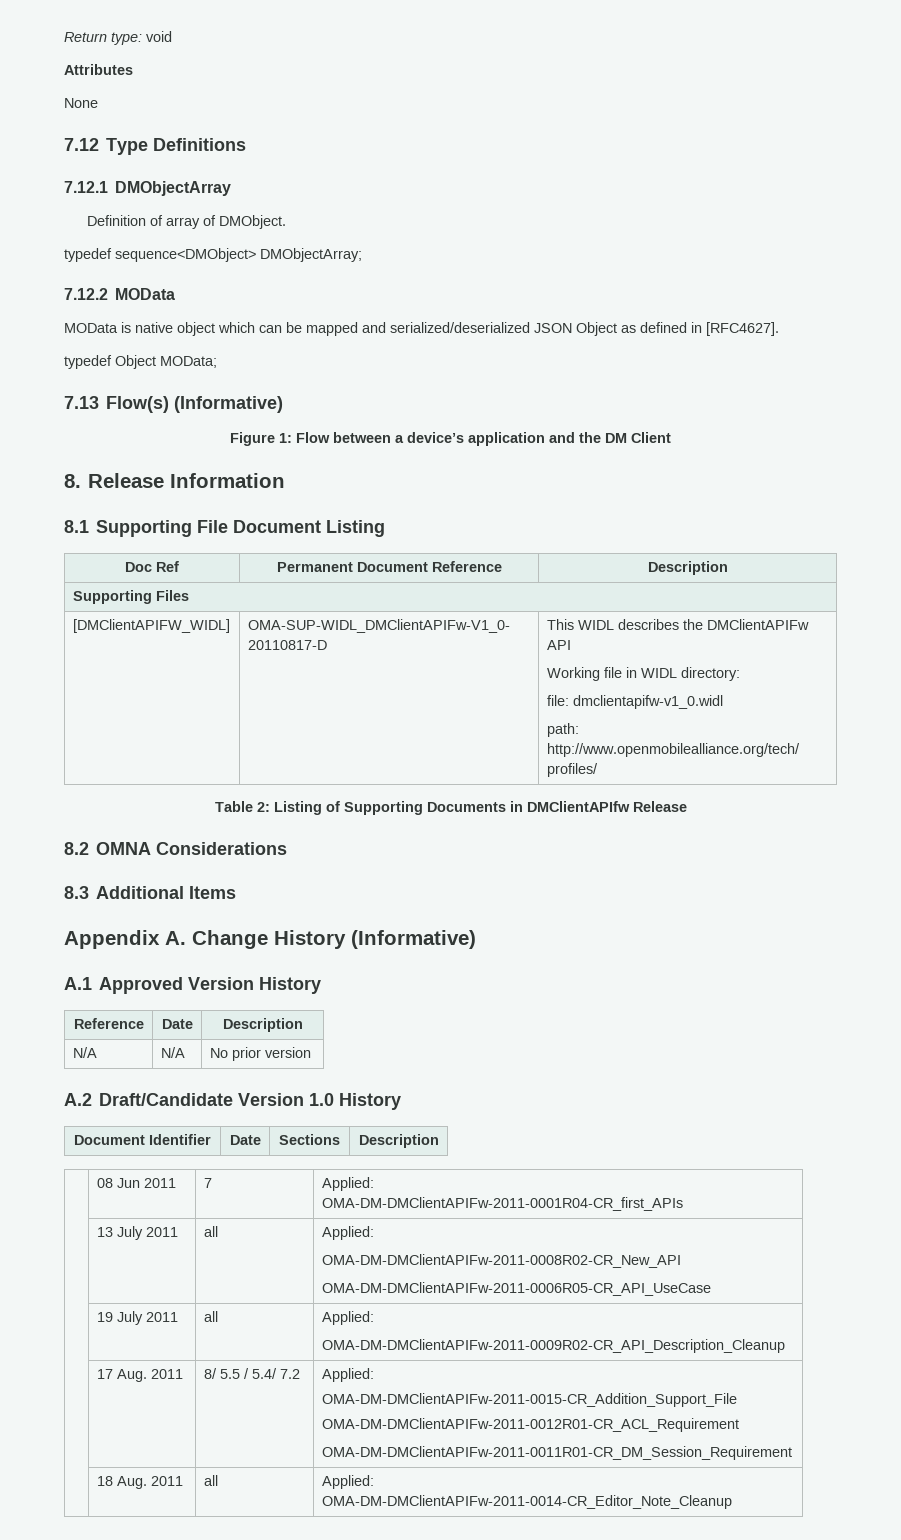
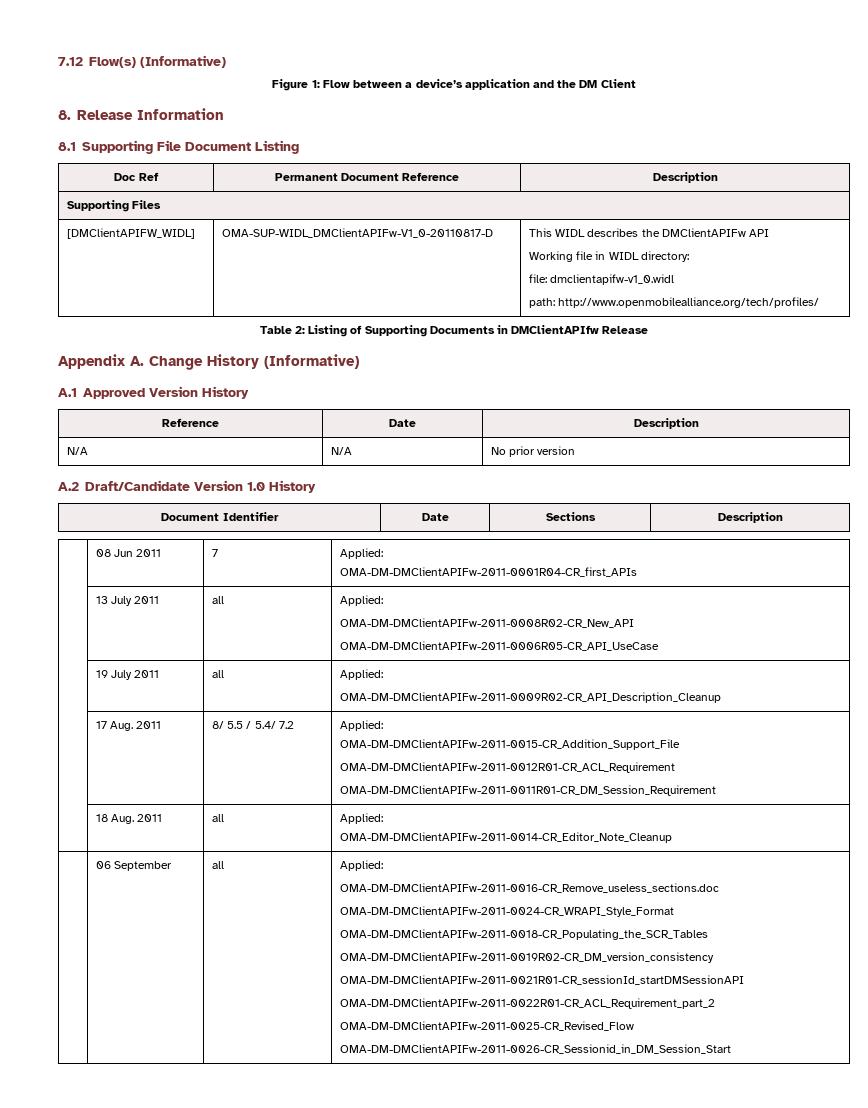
[64,31,172,45] [64,64,133,75] [64,98,98,108] [64,138,247,155] [64,181,232,196] [87,215,287,229] [64,248,362,262] [64,288,176,300] [64,322,779,336] [64,355,217,369] [64,396,99,409] Return type: void // Attributes // None // 7.12 Type Definitions // 7.12.1 DMObjectArray // Definition of array of DMObject. // typedef sequence<DMObject> DMObjectArray; // 7.12.2 MOData // MOData is native object which can be mapped and serialized/deserialized JSON Object as defined in [RFC4627]. // typedef Object MOData; // 7.13 -> [58,57,83,66] 7.12
[64,842,288,855] [64,886,237,899] // 8.2 OMNA Considerations // 8.3 Additional Items -> (649, 330) none
(732, 1502) none -> [95,861,173,871] [211,861,224,869] [339,860,383,871] [339,883,719,893] [339,906,674,917] [339,929,708,940] [339,952,714,963] [339,975,744,985] [339,998,715,1009] [339,1021,634,1031] [339,1044,731,1054] // | 06 September | all | Applied: // OMA-DM-DMClientAPIFw-2011-0016-CR_Remove_useless_sections.doc // OMA-DM-DMClientAPIFw-2011-0024-CR_WRAPI_Style_Format // OMA-DM-DMClientAPIFw-2011-0018-CR_Populating_the_SCR_Tables // OMA-DM-DMClientAPIFw-2011-0019R02-CR_DM_version_consistency // OMA-DM-DMClientAPIFw-2011-0021R01-CR_sessionId_startDMSessionAPI // OMA-DM-DMClientAPIFw-2011-0022R01-CR_ACL_Requirement_part_2 // OMA-DM-DMClientAPIFw-2011-0025-CR_Revised_Flow // OMA-DM-DMClientAPIFw-2011-0026-CR_Sessionid_in_DM_Session_Start

